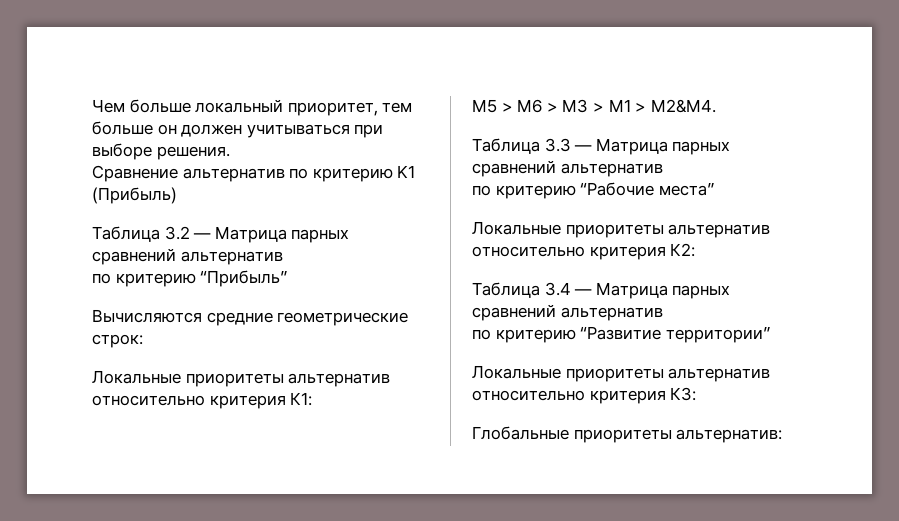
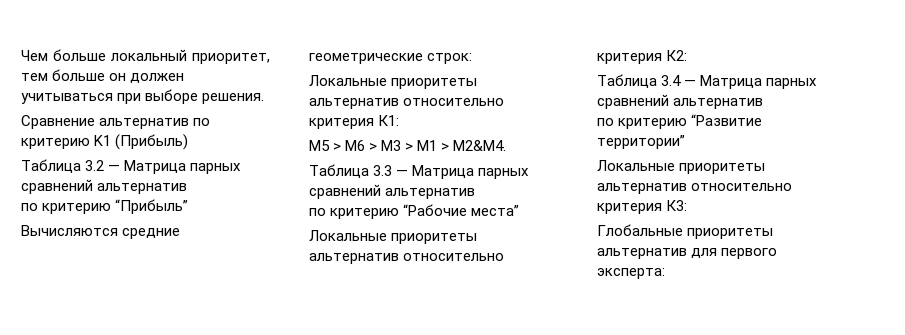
[676,429,783,443] альтернатив: -> [597,248,778,259] [597,268,665,279] альтернатив для первого эксперта:

